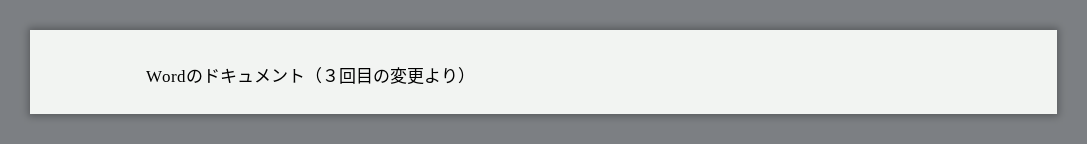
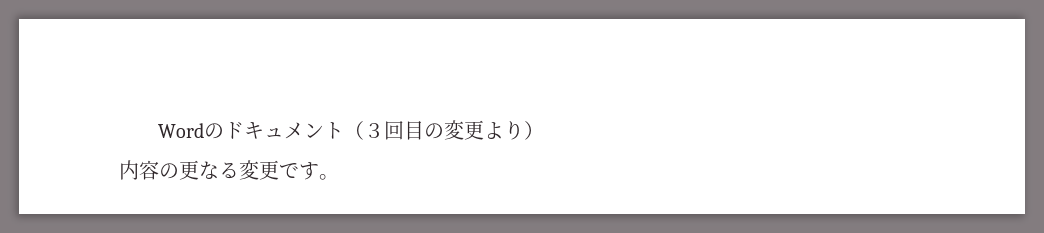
(475, 75) none -> [119,160,339,180] // 内容の更なる変更です。

